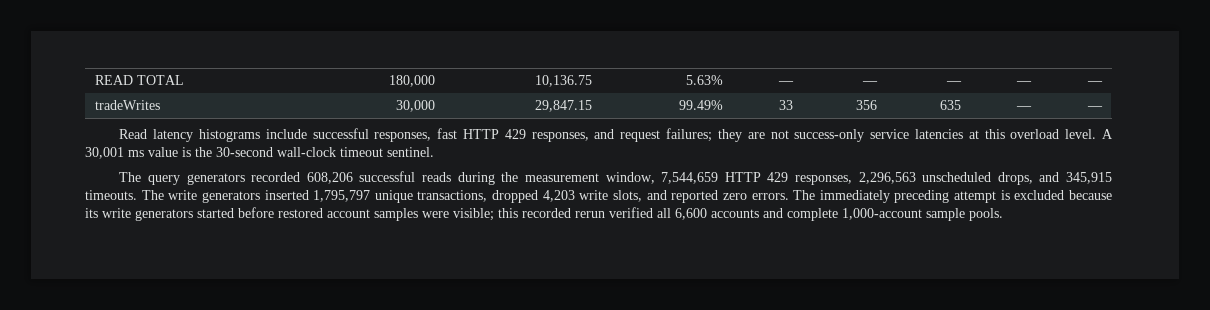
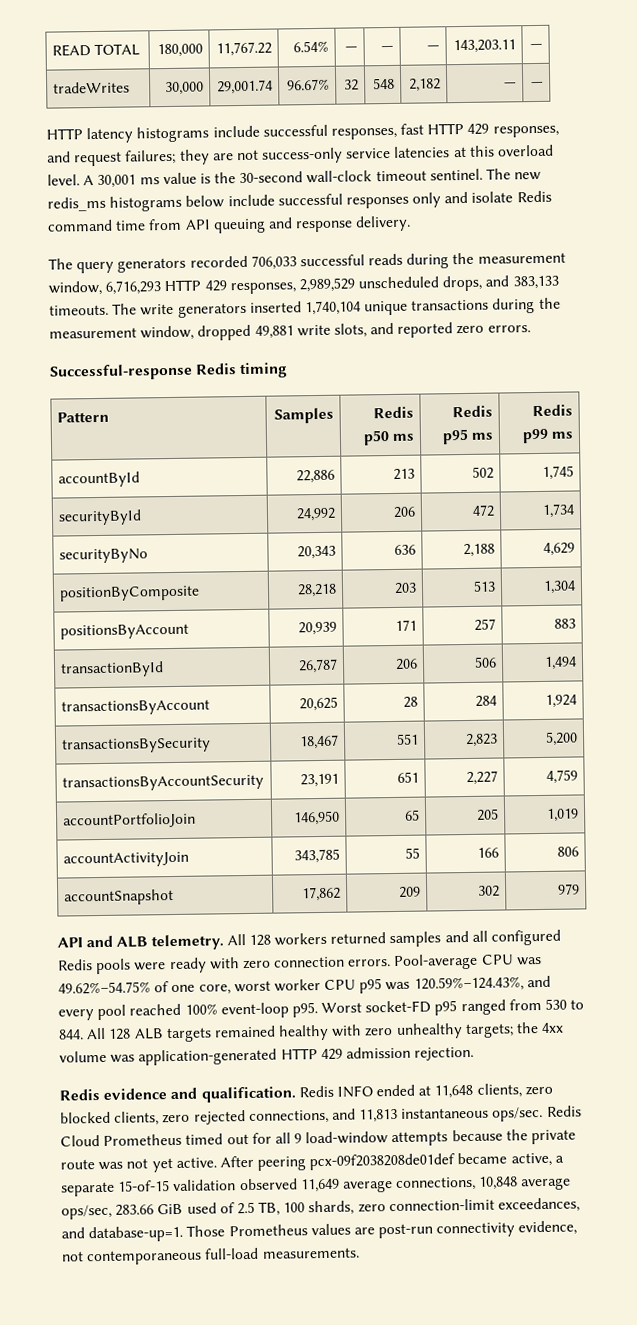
[535,75,593,87] [686,75,724,85] [778,81,795,85] [862,81,879,85] [946,81,963,85] [1016,81,1033,85] 10,136.75 | 5.63% | — | — | — | — -> [216,41,273,57] [293,40,330,53] [345,46,359,52] [381,45,395,52] [427,45,441,51] [453,39,517,54] 11,767.22 | 6.54% | — | — | — | 143,203.11
[535,100,593,112] [679,100,724,110] [779,100,794,110] [856,100,878,110] [940,100,962,110] [1016,106,1033,110] [1087,106,1104,110] [119,129,148,139] 29,847.15 | 99.49% | 33 | 356 | 635 | — | — // Read -> [217,79,274,95] [287,78,331,91] [344,79,360,91] [373,77,396,90] [409,78,442,92] [504,82,518,88] [531,81,545,88] [46,128,83,140] 29,001.74 | 96.67% | 32 | 548 | 2,182 | — | — // HTTP
(434, 152) none -> [486,168,542,181] [47,190,552,212] [47,215,412,234] The new redis_ms histograms below include successful responses only and isolate Redis command time from API queuing and response delivery.
[306,172,353,184] 608,206 -> [250,255,297,270] 706,033
[661,172,916,185] 7,544,659 HTTP 429 responses, 2,296,563 -> [105,277,355,295] 6,716,293 HTTP 429 responses, 2,989,529
[1065,172,1112,184] 345,915 -> [512,275,559,290] 383,133
[313,190,575,203] 1,795,797 unique transactions, dropped 4,203 -> [304,297,561,316] [49,324,294,341] 1,740,104 unique transactions during the measurement window, dropped 49,881
[793,190,1112,203] [85,207,1003,221] The immediately preceding attempt is excluded because its write generators started before restored account samples were visible; this recorded rerun verified all 6,600 accounts and complete 1,000-account sample pools. -> [49,362,289,381] [56,411,109,423] [274,407,335,424] [373,406,415,419] [362,430,415,446] [452,405,494,418] [441,428,494,445] [532,404,574,417] [521,428,574,444] [57,471,140,488] [296,469,336,484] [393,468,416,480] [472,466,495,479] [542,465,575,480] [57,509,142,526] [296,507,337,522] [393,506,417,518] [472,504,496,517] [542,503,576,518] [58,548,148,564] [297,545,337,560] [394,544,417,555] [463,543,496,558] [543,542,576,556] [58,585,200,602] [297,583,338,598] [394,582,418,594] [473,580,497,592] [543,580,577,594] [59,623,189,640] [298,621,338,636] [395,619,418,631] [474,618,497,631] [554,618,577,629] [59,661,164,678] [298,658,339,674] [395,658,419,670] [474,656,498,668] [544,656,578,670] [60,699,210,716] [299,696,339,712] [403,696,419,708] [475,695,498,707] [545,694,578,708] [61,737,211,754] [299,734,340,750] [396,733,420,745] [465,733,499,747] [545,731,579,746] [61,774,264,792] [300,773,340,788] [397,771,420,783] [466,770,499,785] [546,769,579,784] [62,812,196,829] [294,810,341,826] [405,809,421,821] [477,808,500,821] [547,808,580,822] [62,851,189,868] [294,848,341,864] [405,847,421,859] [477,847,500,858] [557,846,580,857] [63,889,174,906] [302,886,342,902] [399,886,422,898] [478,885,501,897] [558,883,581,895] [57,929,562,951] [58,953,542,975] [58,975,551,995] [58,998,585,1021] [58,1022,565,1043] [59,1046,475,1066] [59,1083,553,1103] [60,1105,582,1126] [60,1129,577,1147] [60,1152,564,1173] [61,1176,572,1197] [61,1197,581,1220] [61,1220,578,1243] [61,1247,360,1266] // Successful-response Redis timing // Pattern | Samples | Redis p50 ms | Redis p95 ms | Redis p99 ms // accountById | 22,886 | 213 | 502 | 1,745 // securityById | 24,992 | 206 | 472 | 1,734 // securityByNo | 20,343 | 636 | 2,188 | 4,629 // positionByComposite | 28,218 | 203 | 513 | 1,304 // positionsByAccount | 20,939 | 171 | 257 | 883 // transactionById | 26,787 | 206 | 506 | 1,494 // transactionsByAccount | 20,625 | 28 | 284 | 1,924 // transactionsBySecurity | 18,467 | 551 | 2,823 | 5,200 // transactionsByAccountSecurity | 23,191 | 651 | 2,227 | 4,759 // accountPortfolioJoin | 146,950 | 65 | 205 | 1,019 // accountActivityJoin | 343,785 | 55 | 166 | 806 // accountSnapshot | 17,862 | 209 | 302 | 979 // API and ALB telemetry. All 128 workers returned samples and all configured Redis pools were ready with zero connection errors. Pool-average CPU was 49.62%–54.75% of one core, worst worker CPU p95 was 120.59%–124.43%, and every pool reached 100% event-loop p95. Worst socket-FD p95 ranged from 530 to 844. All 128 ALB targets remained healthy with zero unhealthy targets; the 4xx volume was application-generated HTTP 429 admission rejection. // Redis evidence and qualification. Redis INFO ended at 11,648 clients, zero blocked clients, zero rejected connections, and 11,813 instantaneous ops/sec. Redis Cloud Prometheus timed out for all 9 load-window attempts because the private route was not yet active. After peering pcx-09f2038208de01def became active, a separate 15-of-15 validation observed 11,649 average connections, 10,848 average ops/sec, 283.66 GiB used of 2.5 TB, 100 shards, zero connection-limit exceedances, and database-up=1. Those Prometheus values are post-run connectivity evidence, not contemporaneous full-load measurements.

